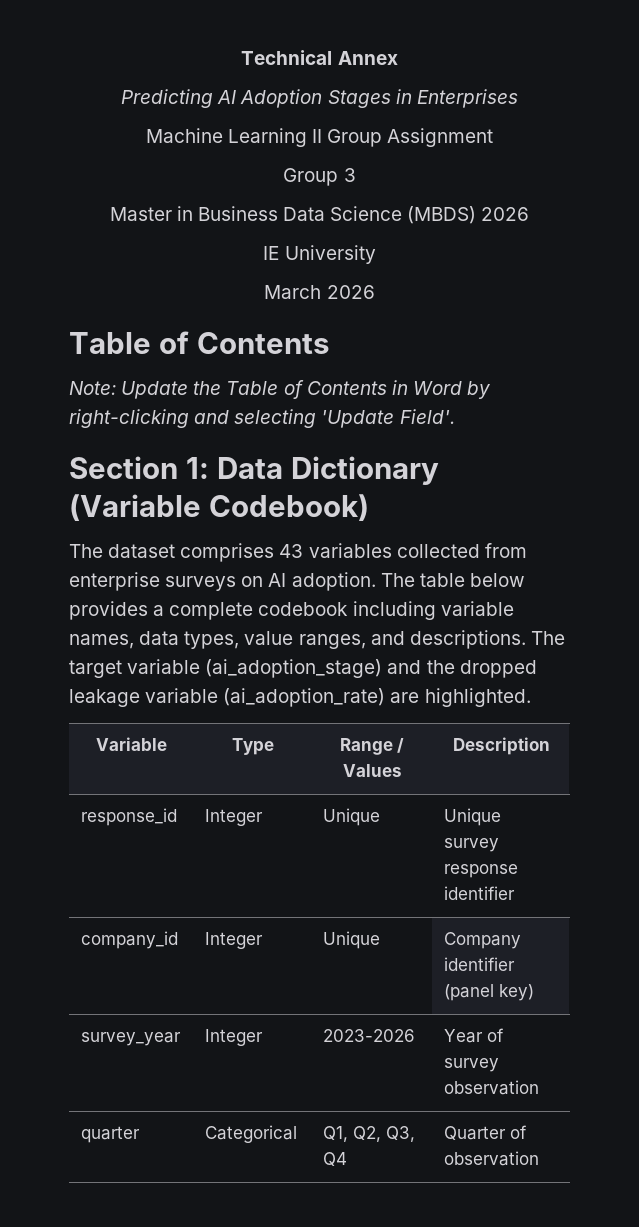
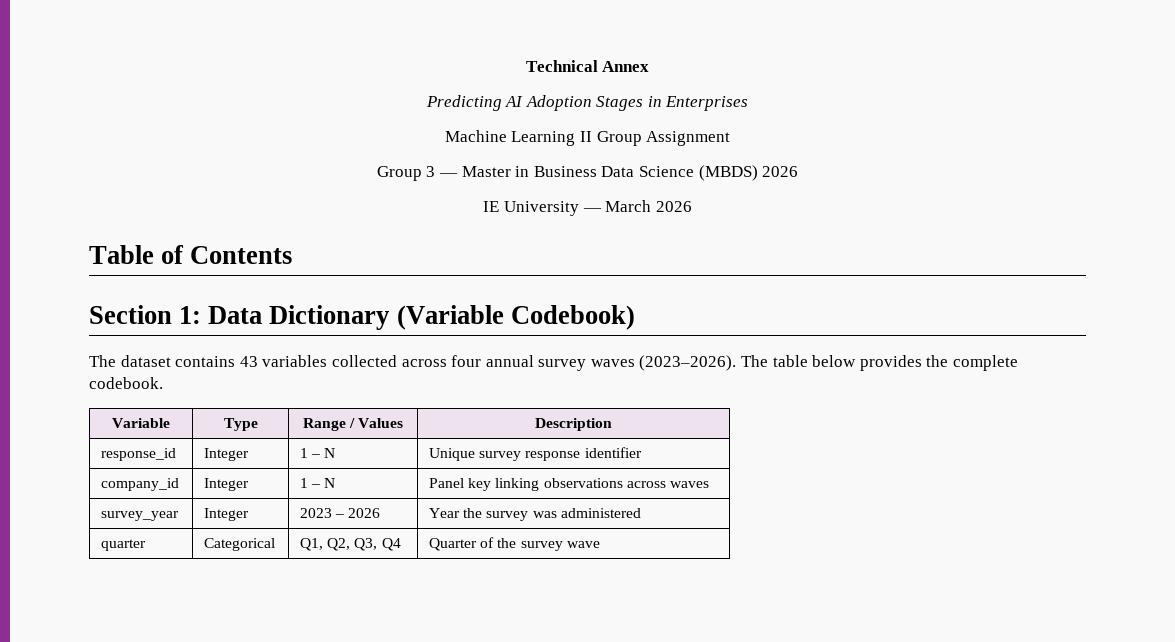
(356, 175) // -> [439,173,459,177] —
(376, 254) // -> [582,208,602,212] —
[69,380,492,399] [69,409,455,428] // Note: Update the Table of Contents in Word by right-clicking and selecting 'Update Field'. -> (293, 255) none
[180,543,275,562] comprises -> [175,356,236,367] contains
[484,543,527,558] [69,572,525,591] [69,601,514,620] [69,630,565,649] [69,659,537,678] [69,688,531,707] from enterprise surveys on AI adoption. The table below provides a complete codebook including variable names, data types, value ranges, and descriptions. The target variable (ai_adoption_stage) and the dropped leakage variable (ai_adoption_rate) are highlighted. -> [401,355,1019,371] [89,377,163,389] across four annual survey waves (2023–2026). The table below provides the complete codebook.
[323,808,381,826] Unique -> [300,448,336,458] 1 – N
[323,931,381,949] [444,932,522,949] [444,957,516,971] [444,984,535,1001] [81,1032,182,1046] [205,1029,264,1046] [323,1029,416,1042] [444,1028,505,1043] [444,1058,500,1072] [444,1080,540,1095] Unique | Company identifier (panel key) // survey_year | Integer | 2023-2026 | Year of survey observation -> [300,478,336,488] [429,478,710,491] [101,511,180,521] [204,508,250,521] [300,508,381,518] [429,508,641,521] 1 – N | Panel key linking observations across waves // survey_year | Integer | 2023 – 2026 | Year the survey was administered
[444,1151,540,1166] observation -> [497,538,600,551] the survey wave

